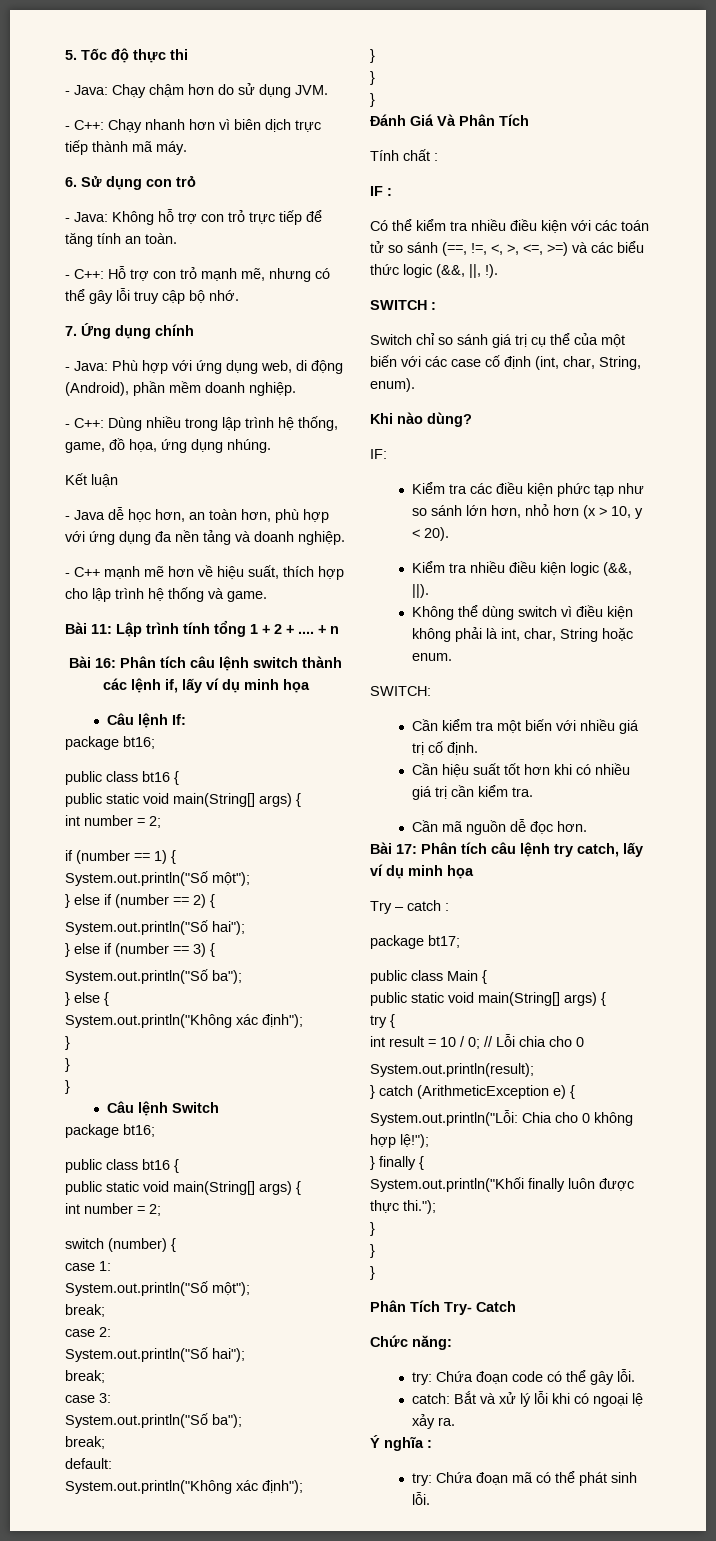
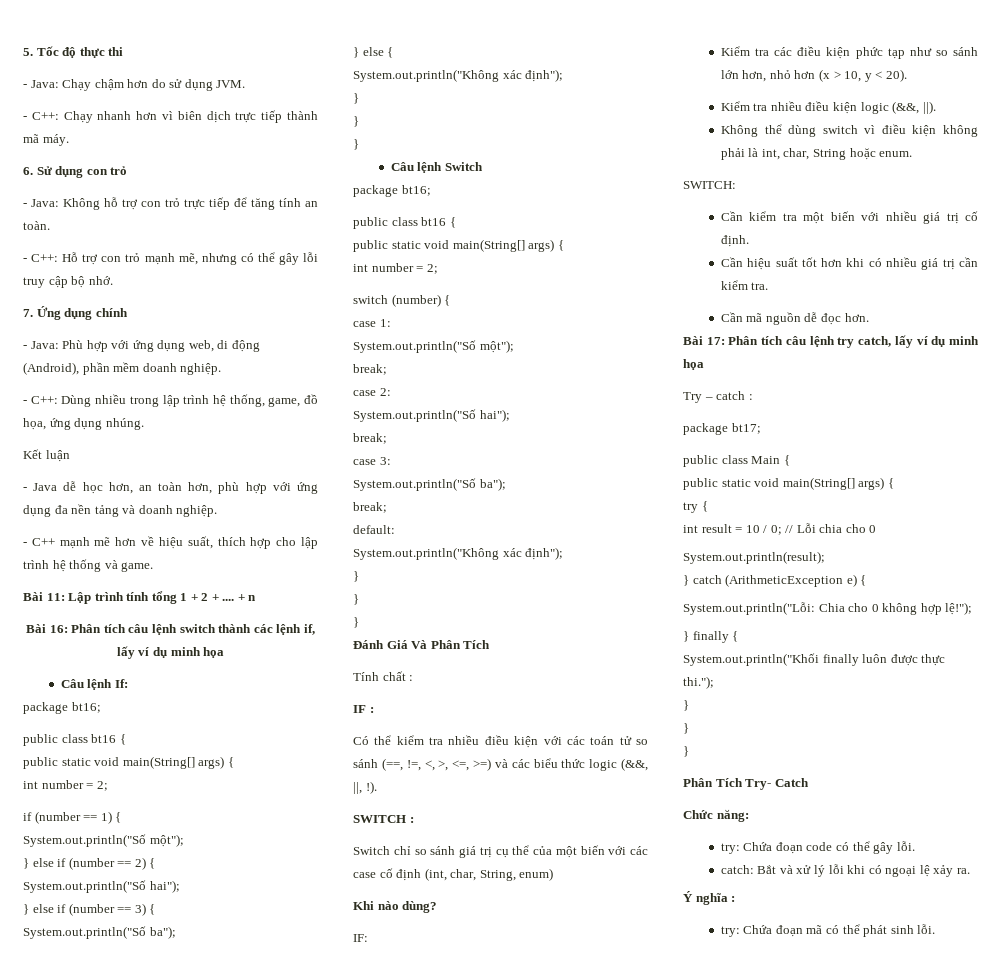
[370,378,415,392] enum). -> [519,868,554,881] enum)

